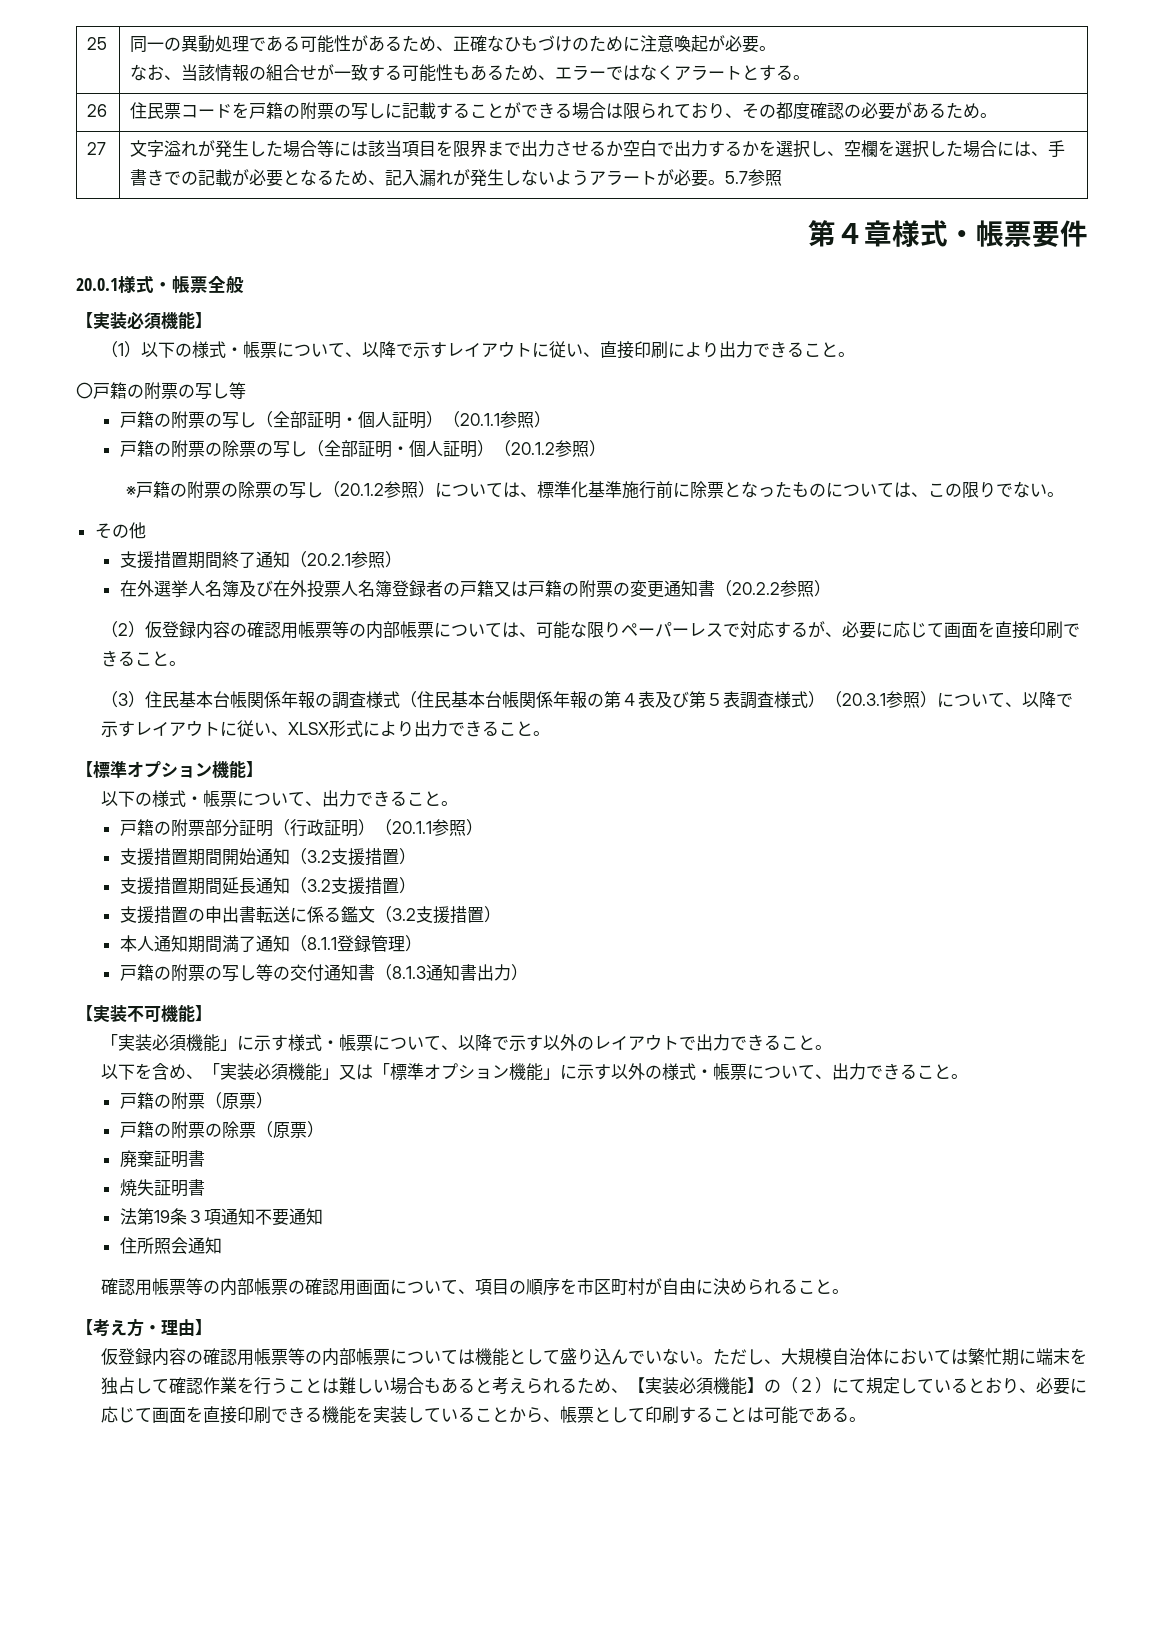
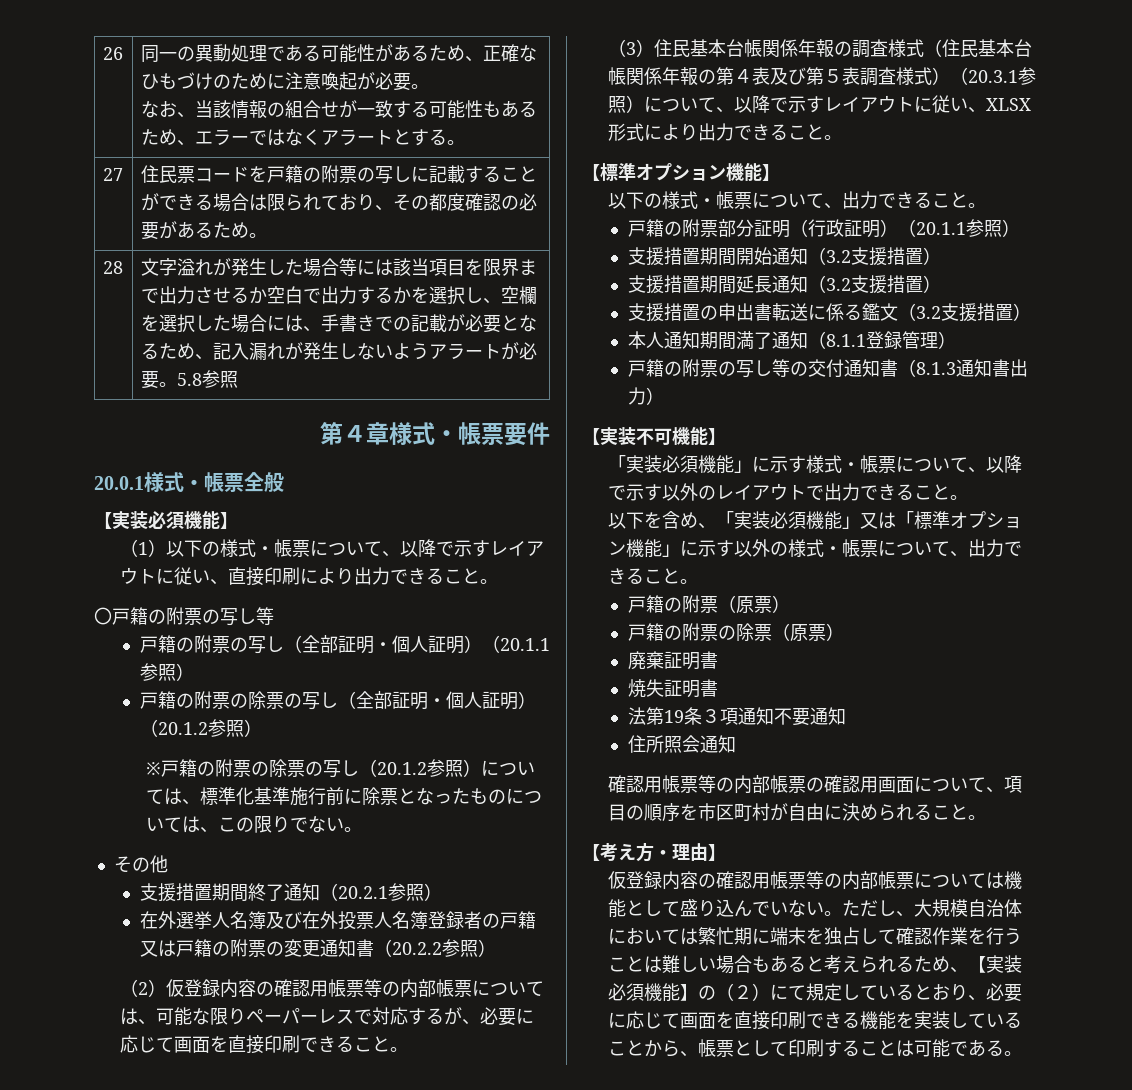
[87,37,108,50] 25 -> [102,47,123,60] 26
[87,104,108,117] 26 -> [102,168,123,181] 27
[87,142,107,155] 27 -> [102,261,123,274] 28
[725,171,749,184] 5.7 -> [176,373,202,386] 5.8

